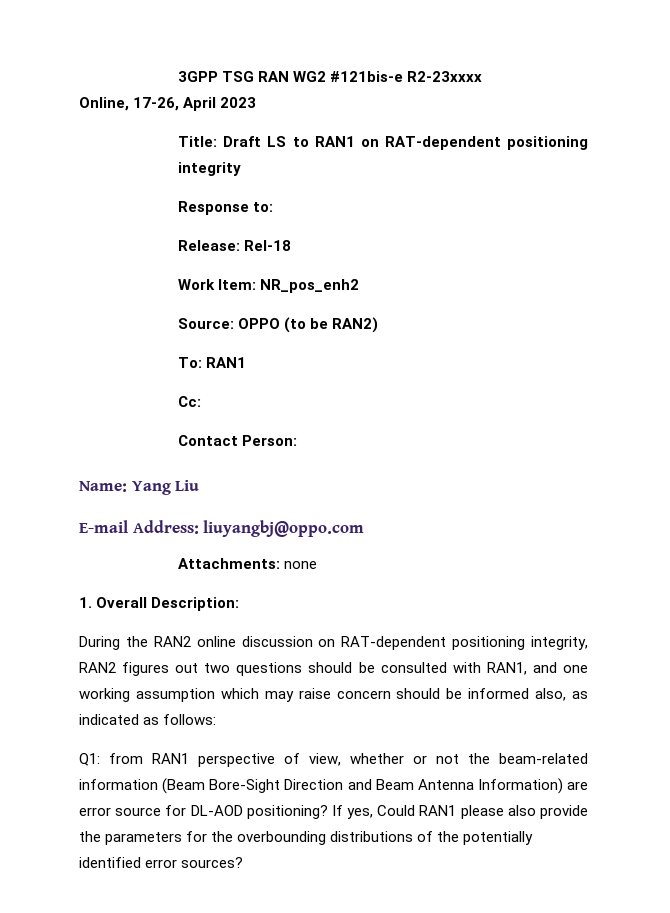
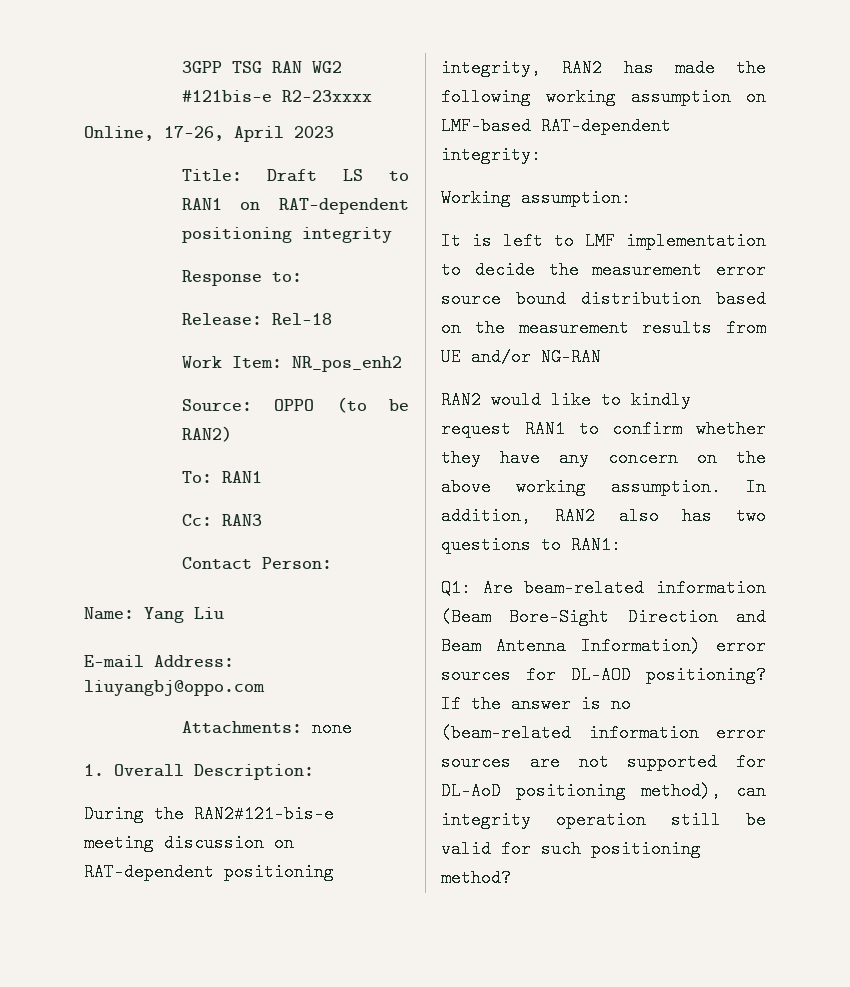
(202, 401) none -> [221,514,262,526] RAN3
[153,636,236,647] RAN2 online -> [194,805,334,823] [84,834,154,852] RAN2#121-bis-e meeting
[122,662,588,676] [79,688,588,702] [79,714,217,725] [79,753,490,767] figures out two questions should be consulted with RAN1, and one working assumption which may raise concern should be informed also, as indicated as follows: // Q1: from RAN1 perspective of view, whether or not the -> [623,59,766,77] [441,88,766,106] [441,117,671,135] [441,146,541,164] [441,189,631,207] [441,232,766,250] [441,261,766,279] [441,290,766,308] [441,319,766,337] [441,348,601,366] [441,391,691,409] [441,420,766,438] [441,449,766,467] [441,478,766,496] [441,507,766,525] [441,536,621,554] [441,579,513,597] has made the following working assumption on LMF-based RAT-dependent integrity: // Working assumption: // It is left to LMF implementation to decide the measurement error source bound distribution based on the measurement results from UE and/or NG-RAN // RAN2 would like to kindly request RAN1 to confirm whether they have any concern on the above working assumption. In addition, RAN2 also has two questions to RAN1: // Q1: Are
[567,781,588,790] [79,807,162,816] are error source -> [716,637,766,655] [441,666,511,684] error sources
[347,805,588,819] [79,831,534,845] [79,857,244,868] yes, Could RAN1 please also provide the parameters for the overbounding distributions of the potentially identified error sources? -> [471,695,631,713] [441,724,766,742] [441,753,766,771] [441,782,766,800] [441,811,766,829] [441,840,701,858] [441,869,511,887] the answer is no (beam-related information error sources are not supported for DL-AoD positioning method), can integrity operation still be valid for such positioning method?

